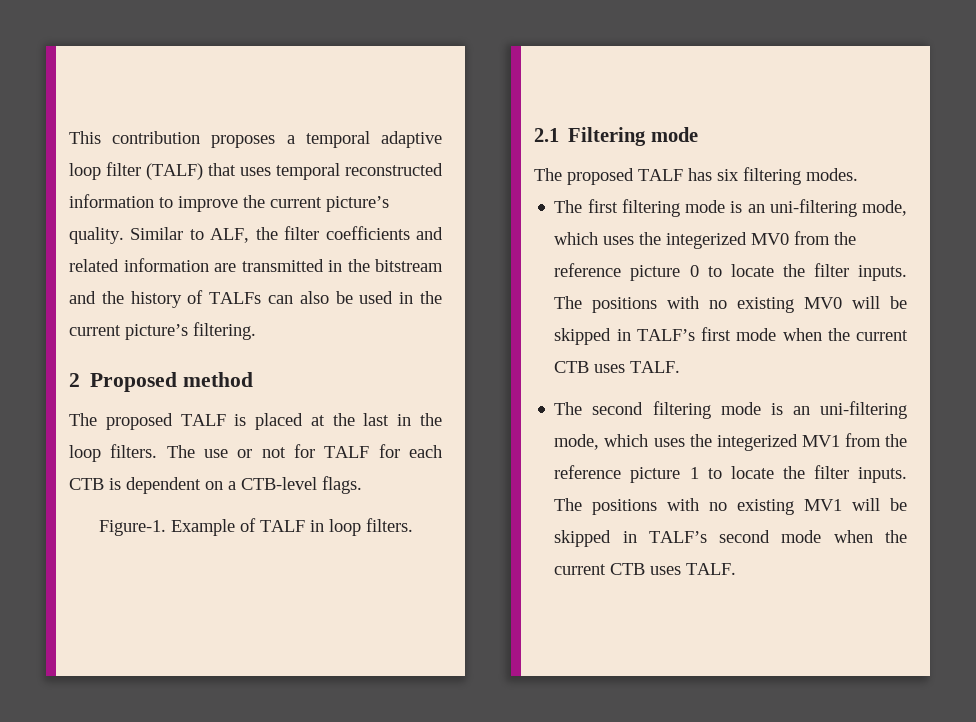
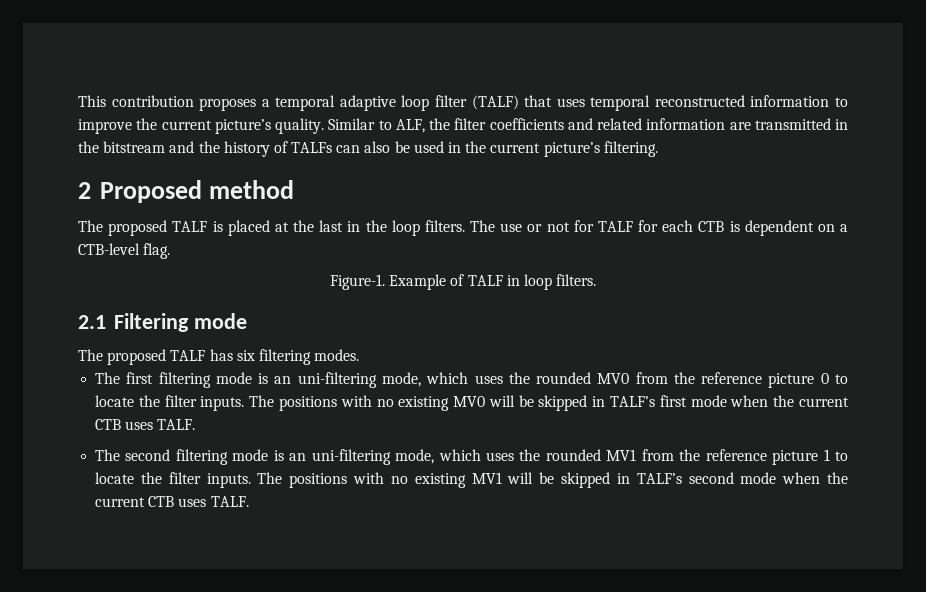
[322,476,362,494] flags. -> [143,243,171,259] flag.
[666,232,748,249] integerized -> [536,372,592,384] rounded
[716,434,798,451] integerized -> [545,449,601,461] rounded

